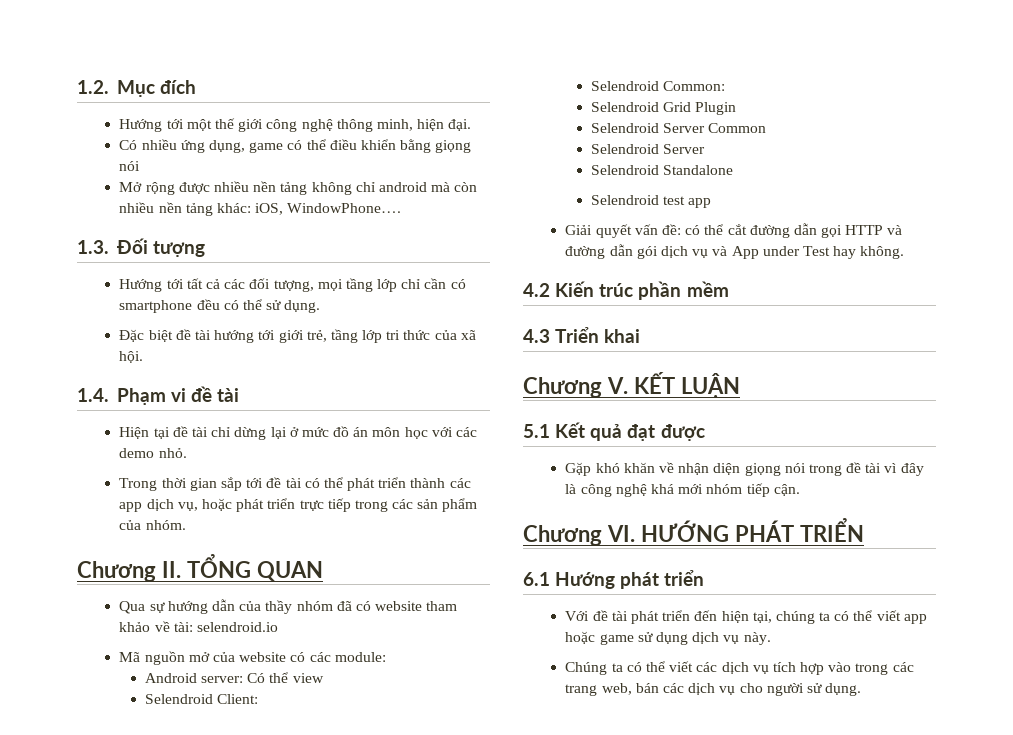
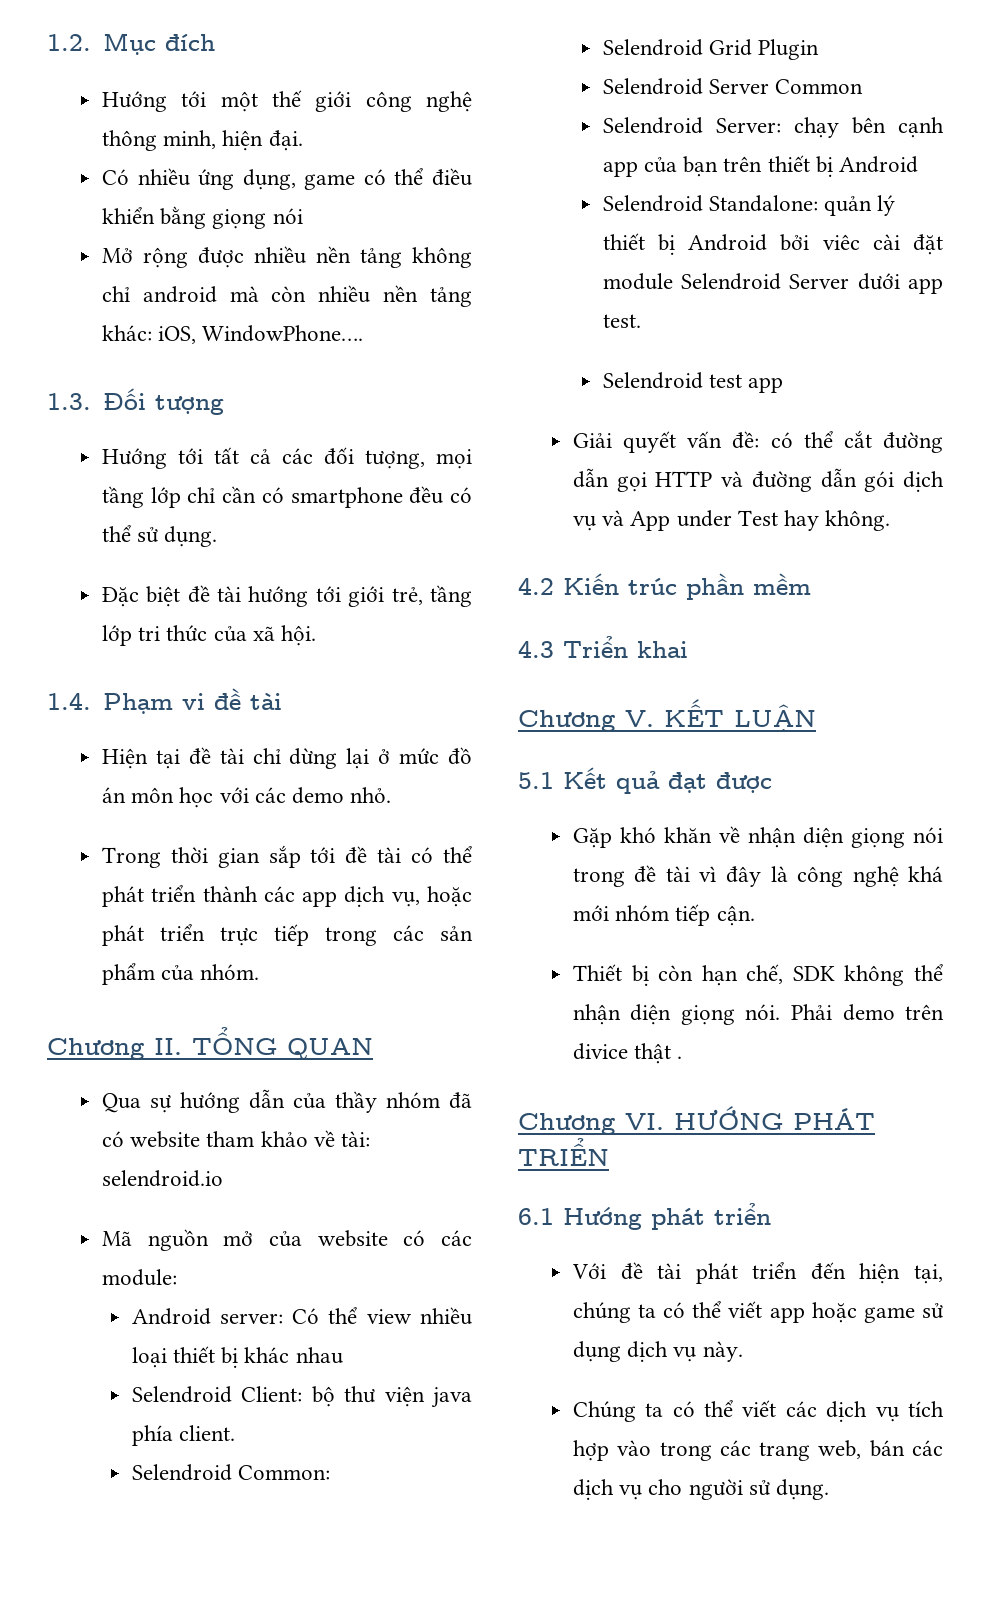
[144,694,258,704] // Selendroid Client: -> [419,1307,472,1325] [131,1346,343,1368] [131,1386,473,1408] [131,1425,235,1446] nhiều loại thiết bị khác nhau // Selendroid Client: bộ thư viện java phía client.
[662,144,705,154] [590,165,733,175] Server // Selendroid Standalone -> [715,117,944,138] [602,155,918,177] [602,195,896,216] [602,233,943,255] [602,273,943,294] [602,314,641,328] Server: chạy bên cạnh app của bạn trên thiết bị Android // Selendroid Standalone: quản lý thiết bị Android bởi viêc cài đặt module Selendroid Server dưới app test.
(800, 490) none -> [572,964,943,986] [572,1004,944,1025] [572,1043,683,1064] // Thiết bị còn hạn chế, SDK không thể nhận diện giọng nói. Phải demo trên divice thật .

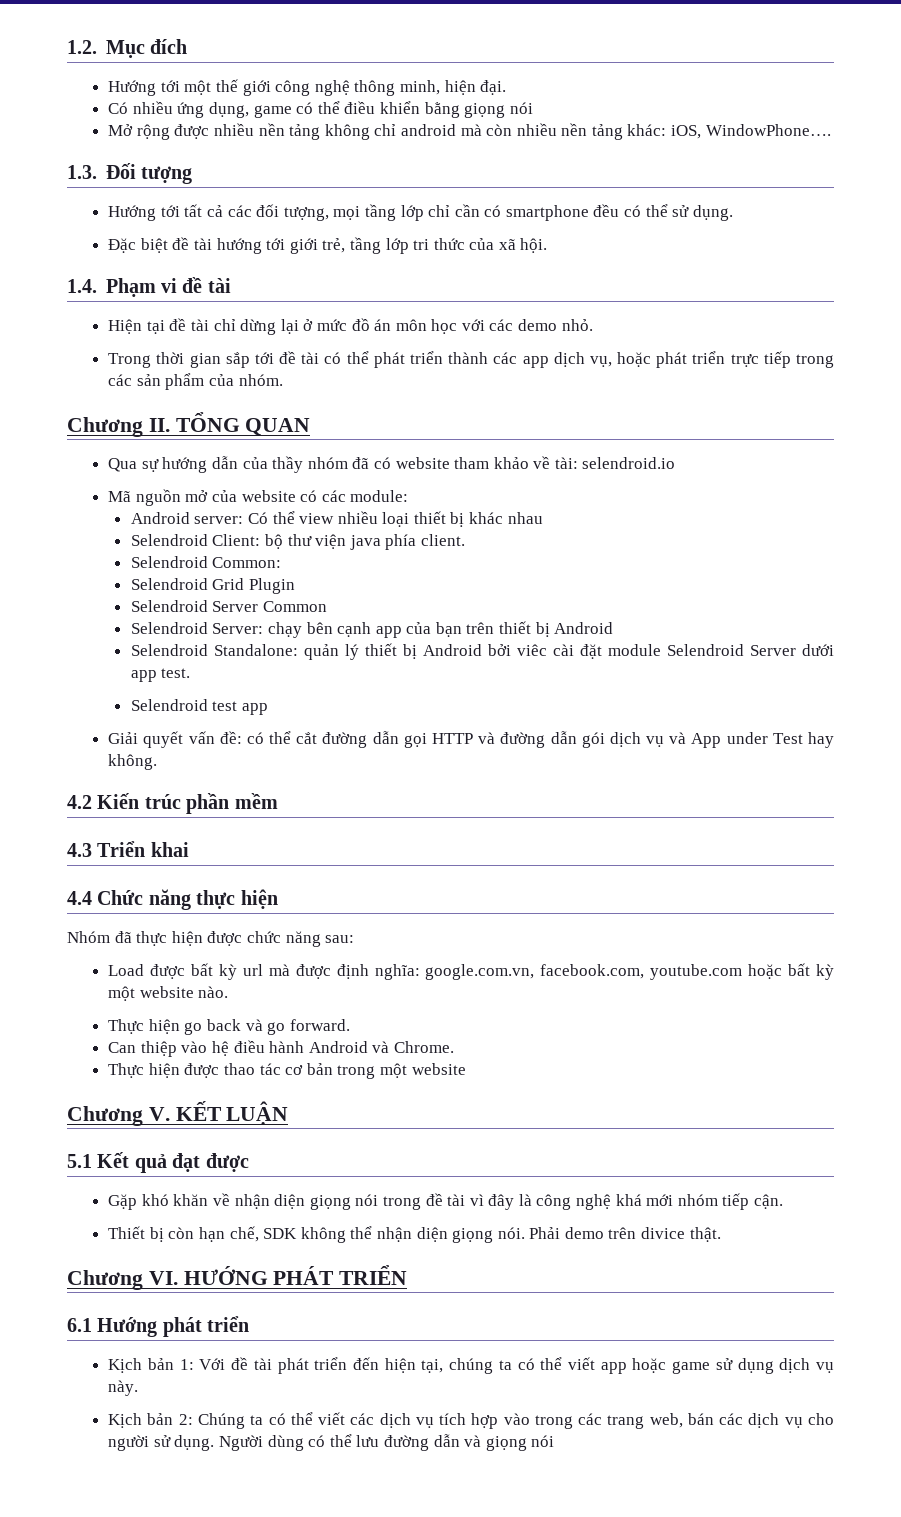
(688, 649) none -> [67,889,278,910] [67,931,355,947] [108,963,835,980] [108,986,229,1001] [108,1019,350,1035] [108,1040,454,1057] [108,1063,466,1079] // 4.4 Chức năng thực hiện // Nhóm đã thực hiện được chức năng sau: // Load được bất kỳ url mà được định nghĩa: google.com.vn, facebook.com, youtube.com hoặc bất kỳ một website nào. // Thực hiện go back và go forward. // Can thiệp vào hệ điều hành Android và Chrome. // Thực hiện được thao tác cơ bản trong một website
[634,1043,683,1064] thật . -> [689,1227,721,1242] thật.
(771, 1214) none -> [108,1358,194,1373] Kịch bản 1:
(743, 1351) none -> [108,1413,193,1428] Kịch bản 2:
(830, 1489) none -> [218,1434,555,1451] Người dùng có thể lưu đường dẫn và giọng nói

